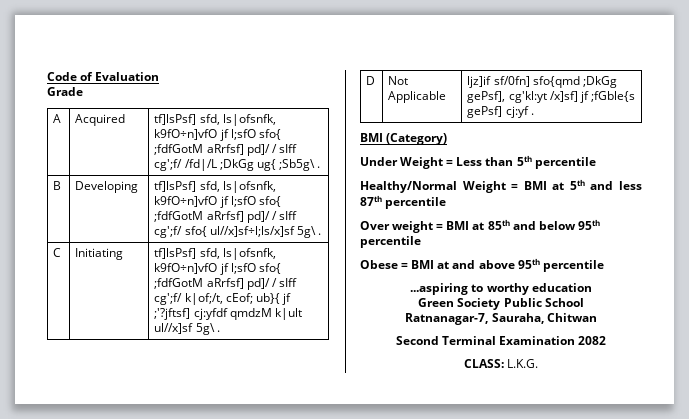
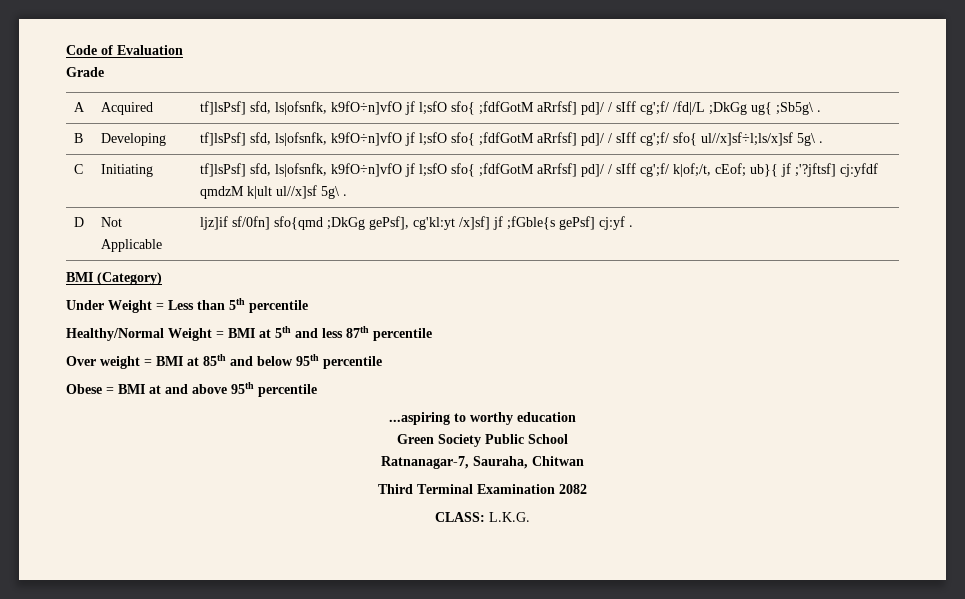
[395,336,439,345] Second -> [378,484,413,494] Third

